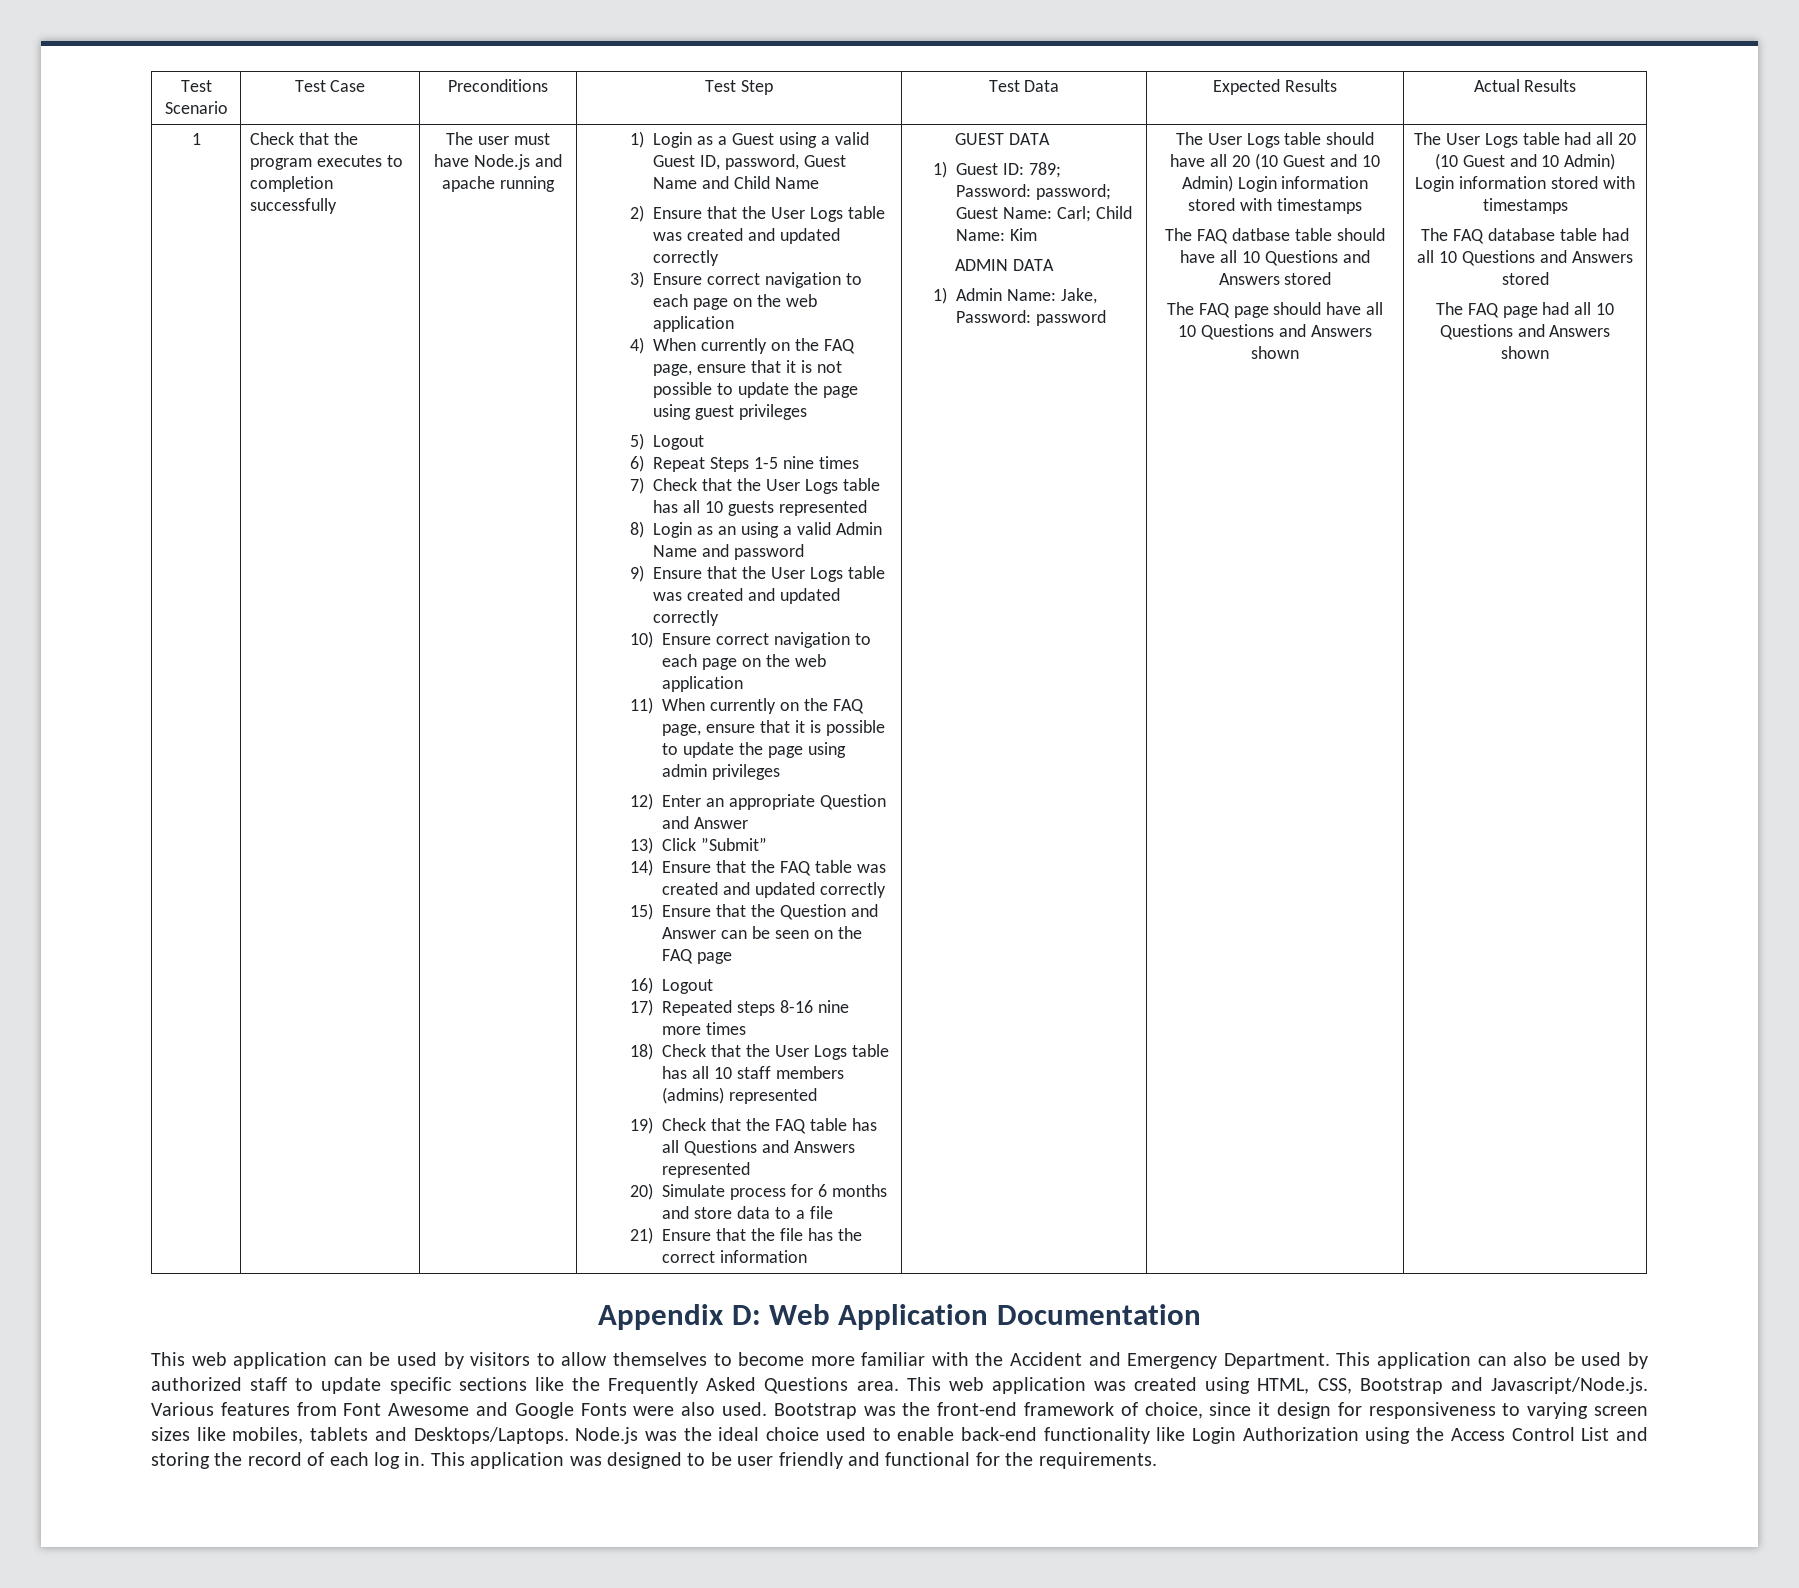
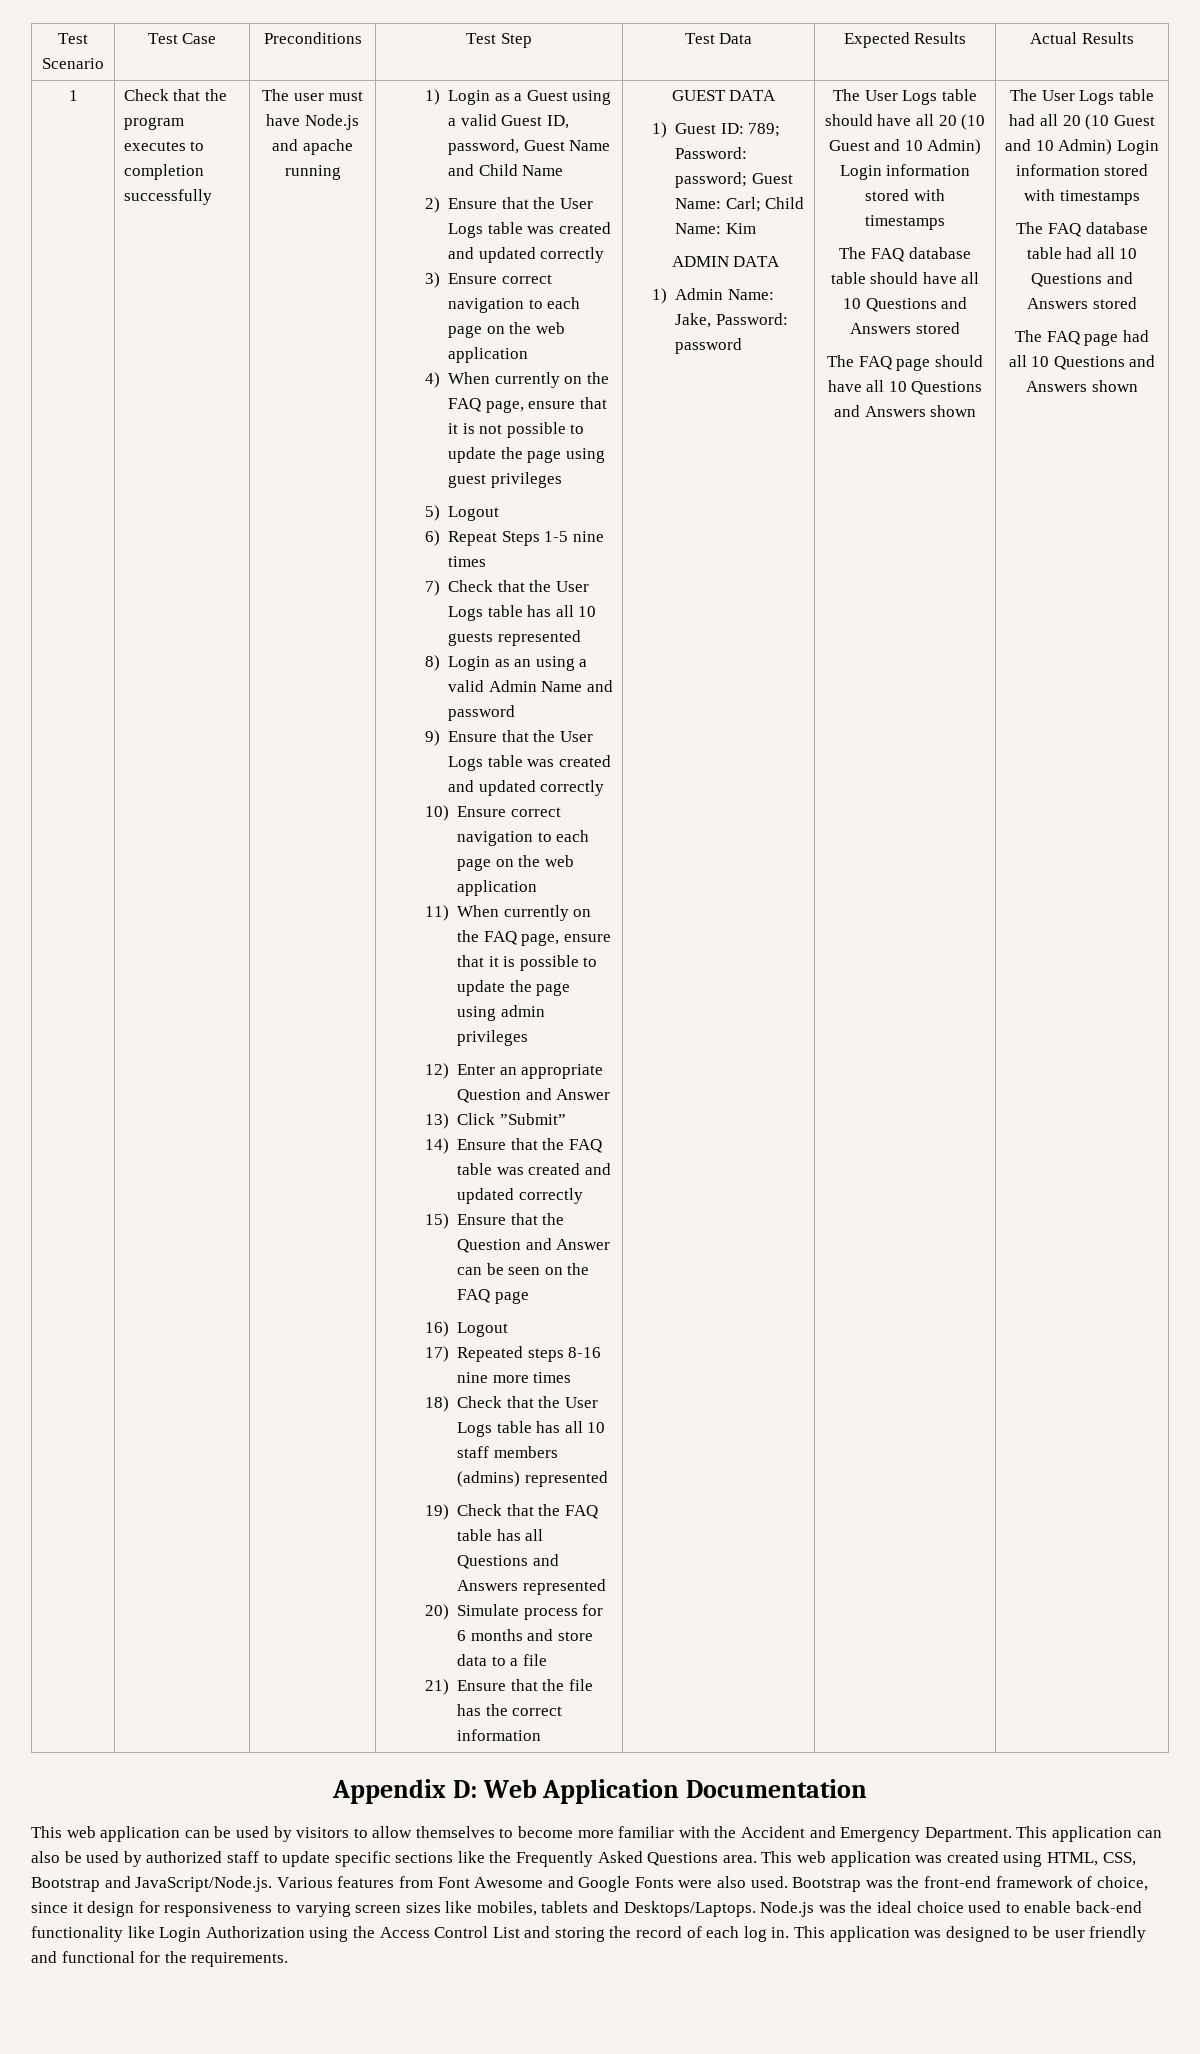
[1232,228,1290,241] datbase -> [908,247,971,259] database
[1491,1377,1649,1394] Javascript/Node.js. -> [135,1876,273,1892] JavaScript/Node.js.

